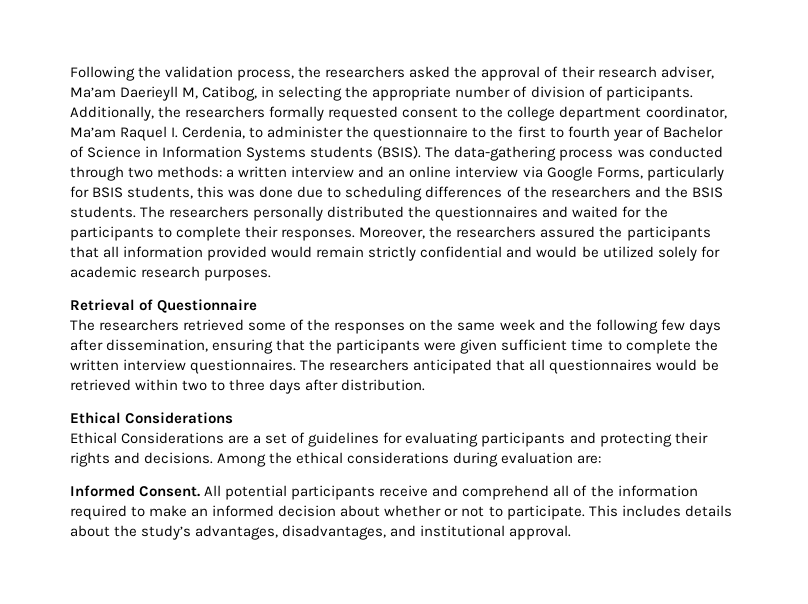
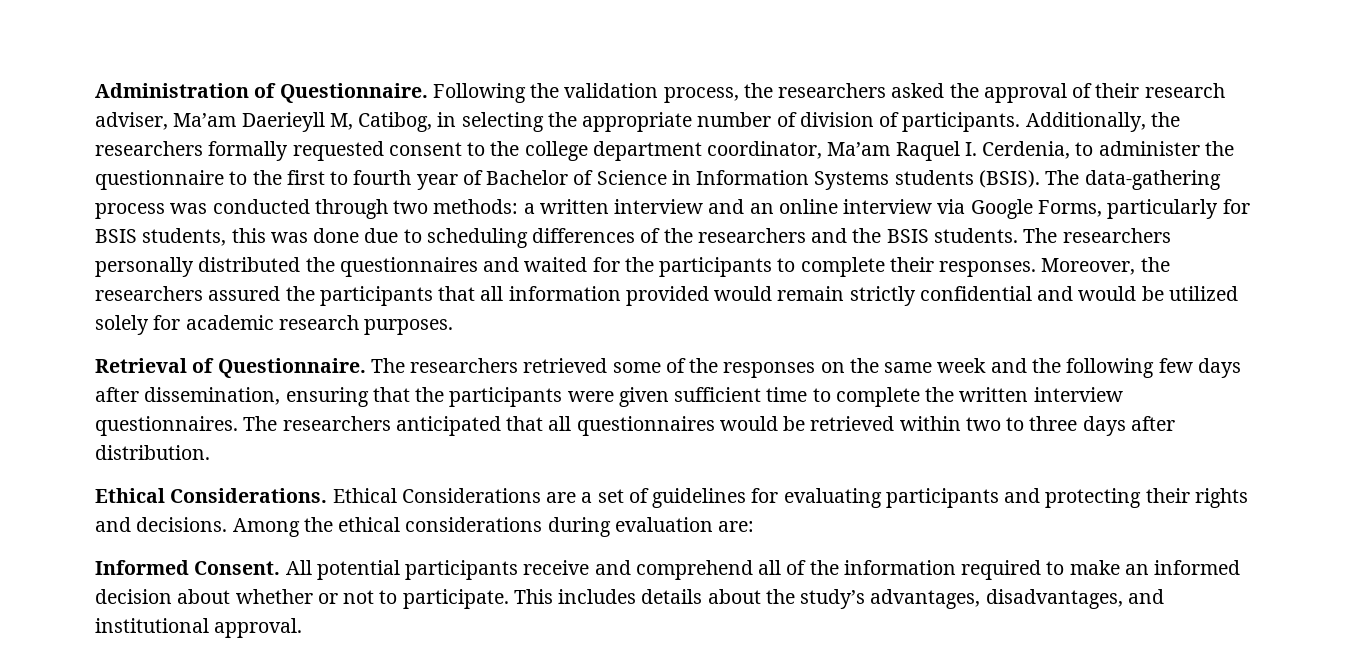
(70, 73) none -> [95,83,428,103] Administration of Questionnaire.
[157,299,258,313] Questionnaire // -> [217,358,366,378] Questionnaire.
[125,412,234,424] Considerations // -> [170,488,328,503] Considerations.

